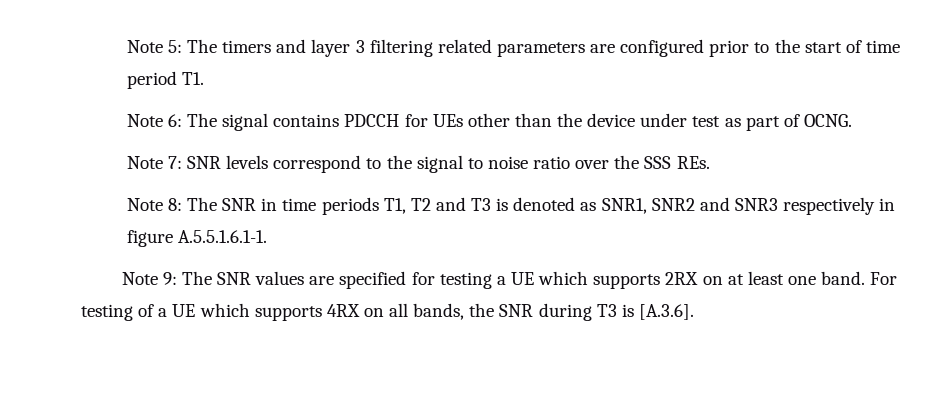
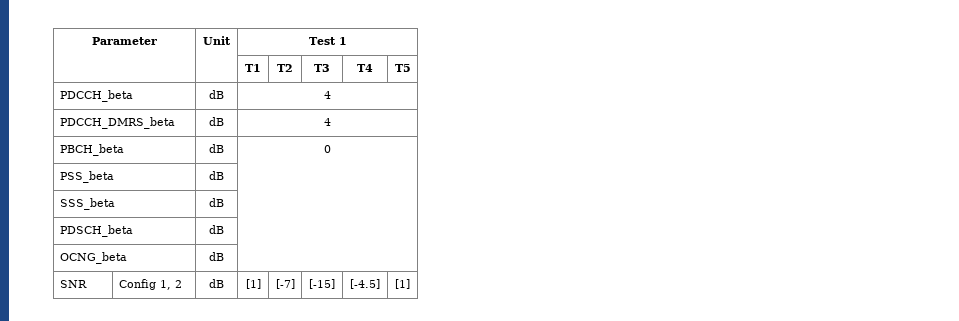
[126,39,900,57] [126,71,204,89] [126,113,852,131] [126,155,710,173] [126,197,896,215] [126,230,267,247] [121,271,898,289] [81,303,694,321] Note 5: The timers and layer 3 filtering related parameters are configured prior to the start of time period T1. // Note 6: The signal contains PDCCH for UEs other than the device under test as part of OCNG. // Note 7: SNR levels correspond to the signal to noise ratio over the SSS REs. // Note 8: The SNR in time periods T1, T2 and T3 is denoted as SNR1, SNR2 and SNR3 respectively in figure A.5.5.1.6.1-1. // Note 9: The SNR values are specified for testing a UE which supports 2RX on at least one band. For testing of a UE which supports 4RX on all bands, the SNR during T3 is [A.3.6]. -> [92,37,157,45] [203,36,231,45] [308,37,347,45] [245,64,261,72] [277,64,293,72] [314,64,330,72] [357,64,373,72] [394,64,411,72] [59,90,133,102] [209,90,224,99] [324,91,331,99] [59,117,175,129] [209,117,224,126] [324,118,331,126] [59,144,124,156] [209,144,224,153] [324,145,331,153] [59,171,114,183] [209,171,224,180] [59,198,115,210] [209,198,224,207] [59,225,133,237] [209,225,224,234] [59,252,127,264] [209,252,224,261] [59,280,87,288] [118,279,182,290] [209,279,224,288] [245,279,261,289] [275,279,295,289] [309,279,335,289] [350,279,380,289] [395,279,410,289] Parameter | Unit | Test 1 // | | T1 | T2 | T3 | T4 | T5 // PDCCH_beta | dB | 4 // PDCCH_DMRS_beta | dB | 4 // PBCH_beta | dB | 0 // PSS_beta | dB | // SSS_beta | dB | // PDSCH_beta | dB | // OCNG_beta | dB | // SNR | Config 1, 2 | dB | [1] | [-7] | [-15] | [-4.5] | [1]

